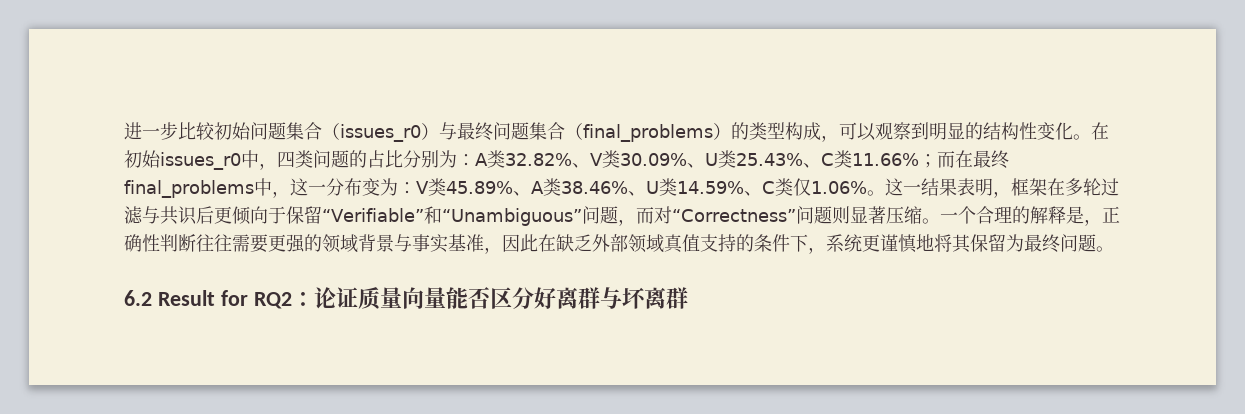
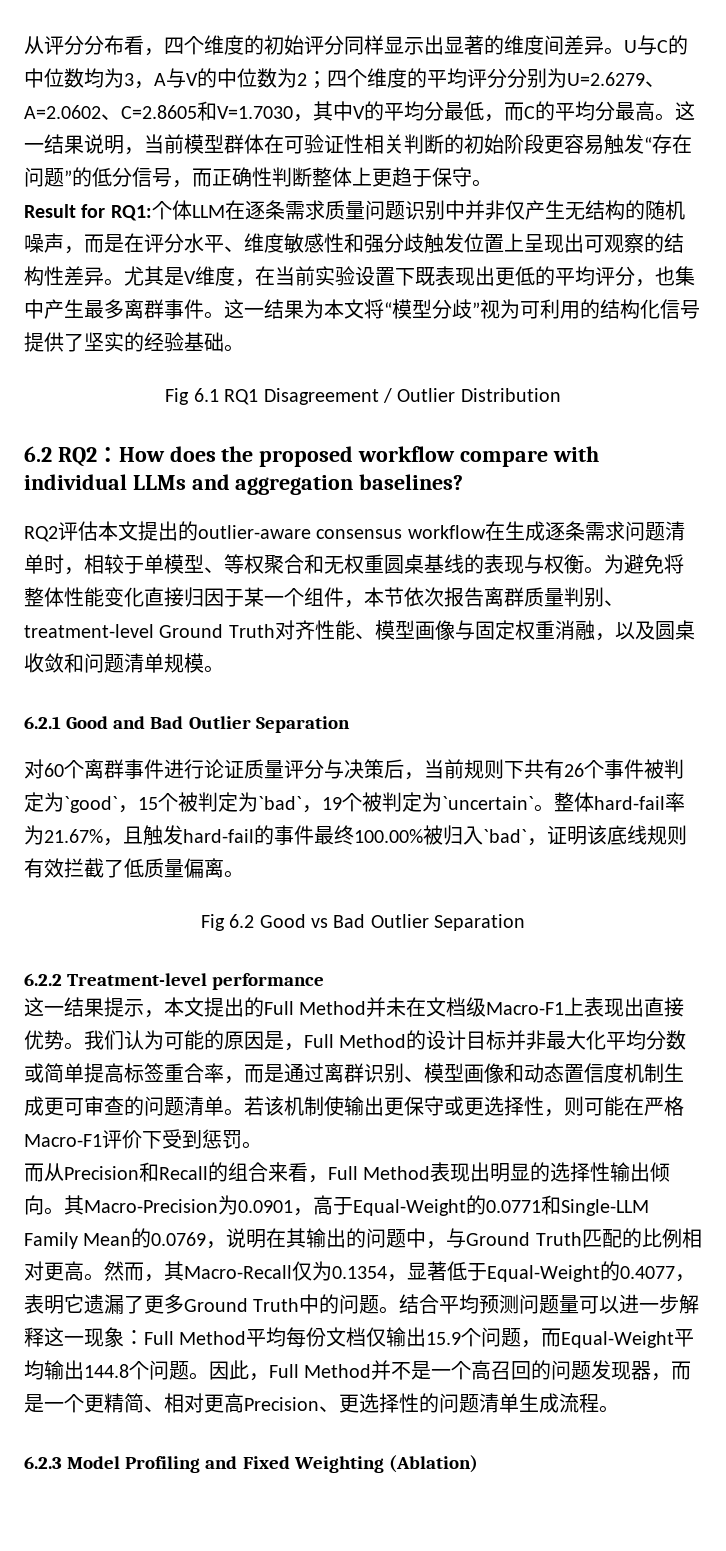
[124,122,1109,142] [124,150,1009,170] [124,178,1119,198] [124,206,1120,226] [124,234,1114,254] [124,287,688,309] 进一步比较初始问题集合（issues_r0）与最终问题集合（final_problems）的类型构成，可以观察到明显的结构性变化。在初始issues_r0中，四类问题的占比分别为：A类32.82%、V类30.09%、U类25.43%、C类11.66%；而在最终final_problems中，这一分布变为：V类45.89%、A类38.46%、U类14.59%、C类仅1.06%。这一结果表明，框架在多轮过滤与共识后更倾向于保留“Verifiable”和“Unambiguous”问题，而对“Correctness”问题则显著压缩。一个合理的解释是，正确性判断往往需要更强的领域背景与事实基准，因此在缺乏外部领域真值支持的条件下，系统更谨慎地将其保留为最终问题。 // 6.2 Result for RQ2：论证质量向量能否区分好离群与坏离群 -> [24,35,688,56] [24,68,665,89] [24,101,695,122] [24,134,692,155] [24,167,492,188] [24,200,685,221] [24,233,684,254] [24,266,695,287] [24,299,700,319] [24,332,244,352] [165,388,561,405] [24,446,599,467] [24,474,464,495] [24,521,685,542] [24,554,684,575] [24,587,624,608] [24,620,695,641] [24,653,224,673] [24,716,350,733] [24,759,684,780] [24,792,685,813] [24,825,687,846] [24,858,244,879] [200,914,526,931] [24,973,325,990] [24,997,685,1018] [24,1030,687,1051] [24,1063,684,1084] [24,1096,684,1117] [24,1129,262,1149] [24,1162,671,1183] [24,1195,649,1216] [24,1228,702,1249] [24,1261,695,1282] [24,1294,700,1314] [24,1327,695,1348] [24,1360,692,1381] [24,1393,619,1413] [24,1455,478,1473] 从评分分布看，四个维度的初始评分同样显示出显著的维度间差异。U与C的中位数均为3，A与V的中位数为2；四个维度的平均评分分别为U=2.6279、A=2.0602、C=2.8605和V=1.7030，其中V的平均分最低，而C的平均分最高。这一结果说明，当前模型群体在可验证性相关判断的初始阶段更容易触发“存在问题”的低分信号，而正确性判断整体上更趋于保守。 // Result for RQ1:个体LLM在逐条需求质量问题识别中并非仅产生无结构的随机噪声，而是在评分水平、维度敏感性和强分歧触发位置上呈现出可观察的结构性差异。尤其是V维度，在当前实验设置下既表现出更低的平均评分，也集中产生最多离群事件。这一结果为本文将“模型分歧”视为可利用的结构化信号提供了坚实的经验基础。 // Fig 6.1 RQ1 Disagreement / Outlier Distribution // 6.2 RQ2：How does the proposed workflow compare with individual LLMs and aggregation baselines? // RQ2评估本文提出的outlier-aware consensus workflow在生成逐条需求问题清单时，相较于单模型、等权聚合和无权重圆桌基线的表现与权衡。为避免将整体性能变化直接归因于某一个组件，本节依次报告离群质量判别、treatment-level Ground Truth对齐性能、模型画像与固定权重消融，以及圆桌收敛和问题清单规模。 // 6.2.1 Good and Bad Outlier Separation // 对60个离群事件进行论证质量评分与决策后，当前规则下共有26个事件被判定为`good`，15个被判定为`bad`，19个被判定为`uncertain`。整体hard-fail率为21.67%，且触发hard-fail的事件最终100.00%被归入`bad`，证明该底线规则有效拦截了低质量偏离。 // Fig 6.2 Good vs Bad Outlier Separation // 6.2.2 Treatment-level performance // 这一结果提示，本文提出的Full Method并未在文档级Macro-F1上表现出直接优势。我们认为可能的原因是，Full Method的设计目标并非最大化平均分数或简单提高标签重合率，而是通过离群识别、模型画像和动态置信度机制生成更可审查的问题清单。若该机制使输出更保守或更选择性，则可能在严格Macro-F1评价下受到惩罚。 // 而从Precision和Recall的组合来看，Full Method表现出明显的选择性输出倾向。其Macro-Precision为0.0901，高于Equal-Weight的0.0771和Single-LLM Family Mean的0.0769，说明在其输出的问题中，与Ground Truth匹配的比例相对更高。然而，其Macro-Recall仅为0.1354，显著低于Equal-Weight的0.4077，表明它遗漏了更多Ground Truth中的问题。结合平均预测问题量可以进一步解释这一现象：Full Method平均每份文档仅输出15.9个问题，而Equal-Weight平均输出144.8个问题。因此，Full Method并不是一个高召回的问题发现器，而是一个更精简、相对更高Precision、更选择性的问题清单生成流程。 // 6.2.3 Model Profiling and Fixed Weighting (Ablation)

